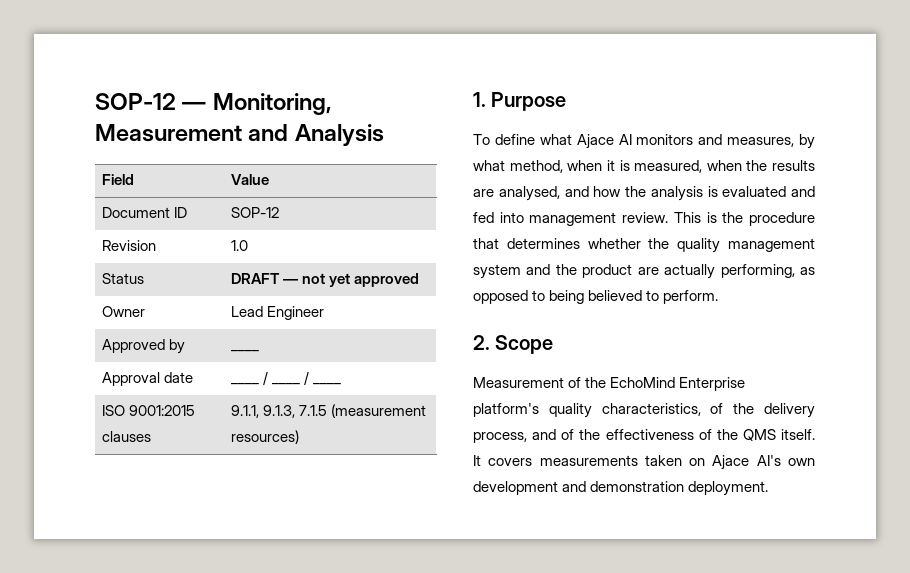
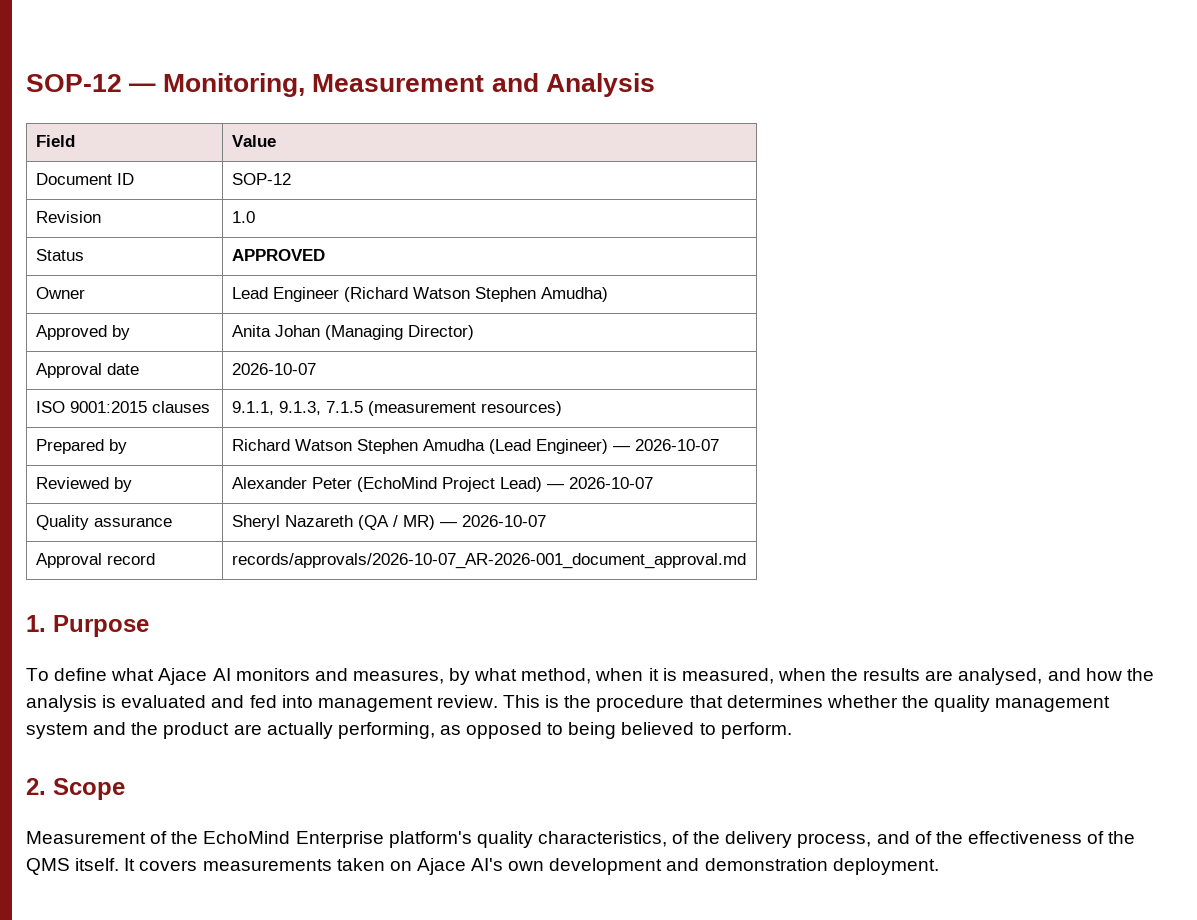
[230,273,419,287] [101,306,145,317] [230,306,324,320] [101,339,185,354] [230,350,259,352] [101,372,193,386] [230,371,341,385] DRAFT — not yet approved // Owner | Lead Engineer // Approved by | ____ // Approval date | ____ / ____ / ____ -> [231,249,325,261] [35,287,85,299] [231,287,608,302] [35,325,130,340] [231,325,474,340] [35,363,139,378] [231,363,316,375] APPROVED // Owner | Lead Engineer (Richard Watson Stephen Amudha) // Approved by | Anita Johan (Managing Director) // Approval date | 2026-10-07
(299, 437) none -> [35,439,127,454] [231,439,719,454] [35,477,132,492] [231,477,653,492] [35,515,172,530] [231,515,546,530] [35,553,155,568] [231,553,746,569] // Prepared by | Richard Watson Stephen Amudha (Lead Engineer) — 2026-10-07 // Reviewed by | Alexander Peter (EchoMind Project Lead) — 2026-10-07 // Quality assurance | Sheryl Nazareth (QA / MR) — 2026-10-07 // Approval record | records/approvals/2026-10-07_AR-2026-001_document_approval.md

